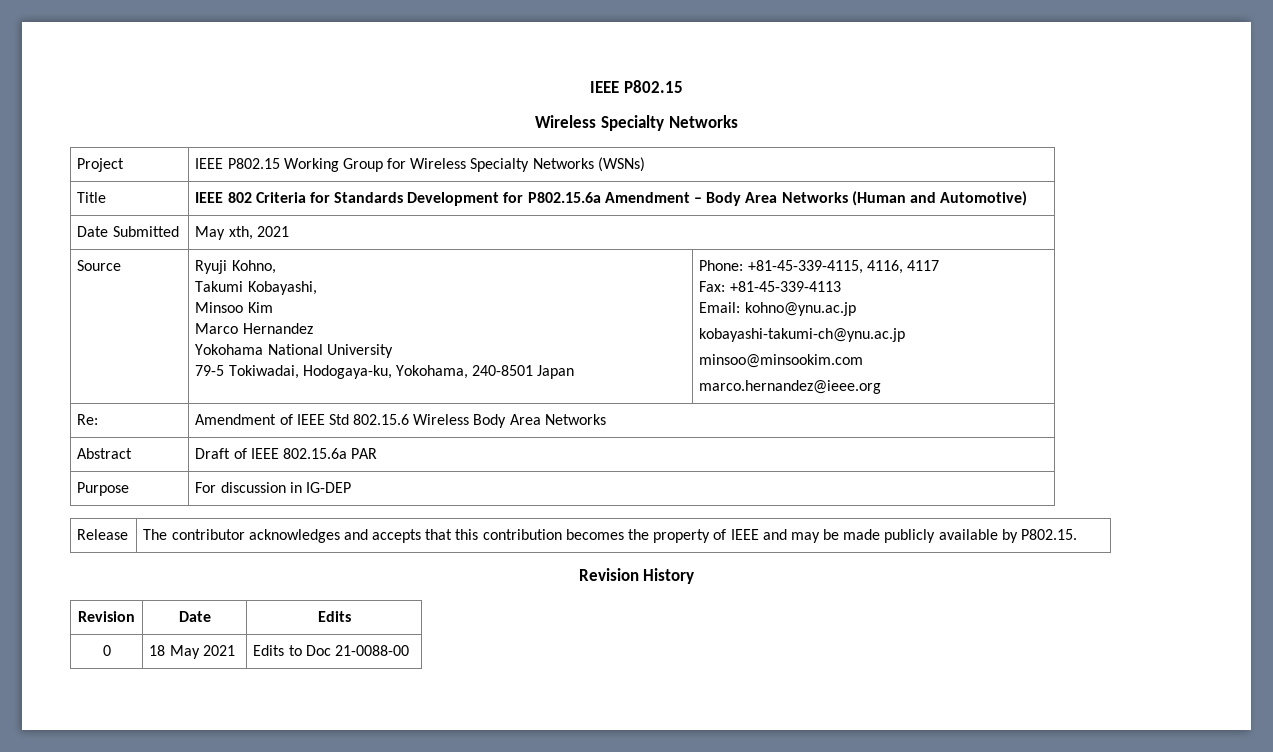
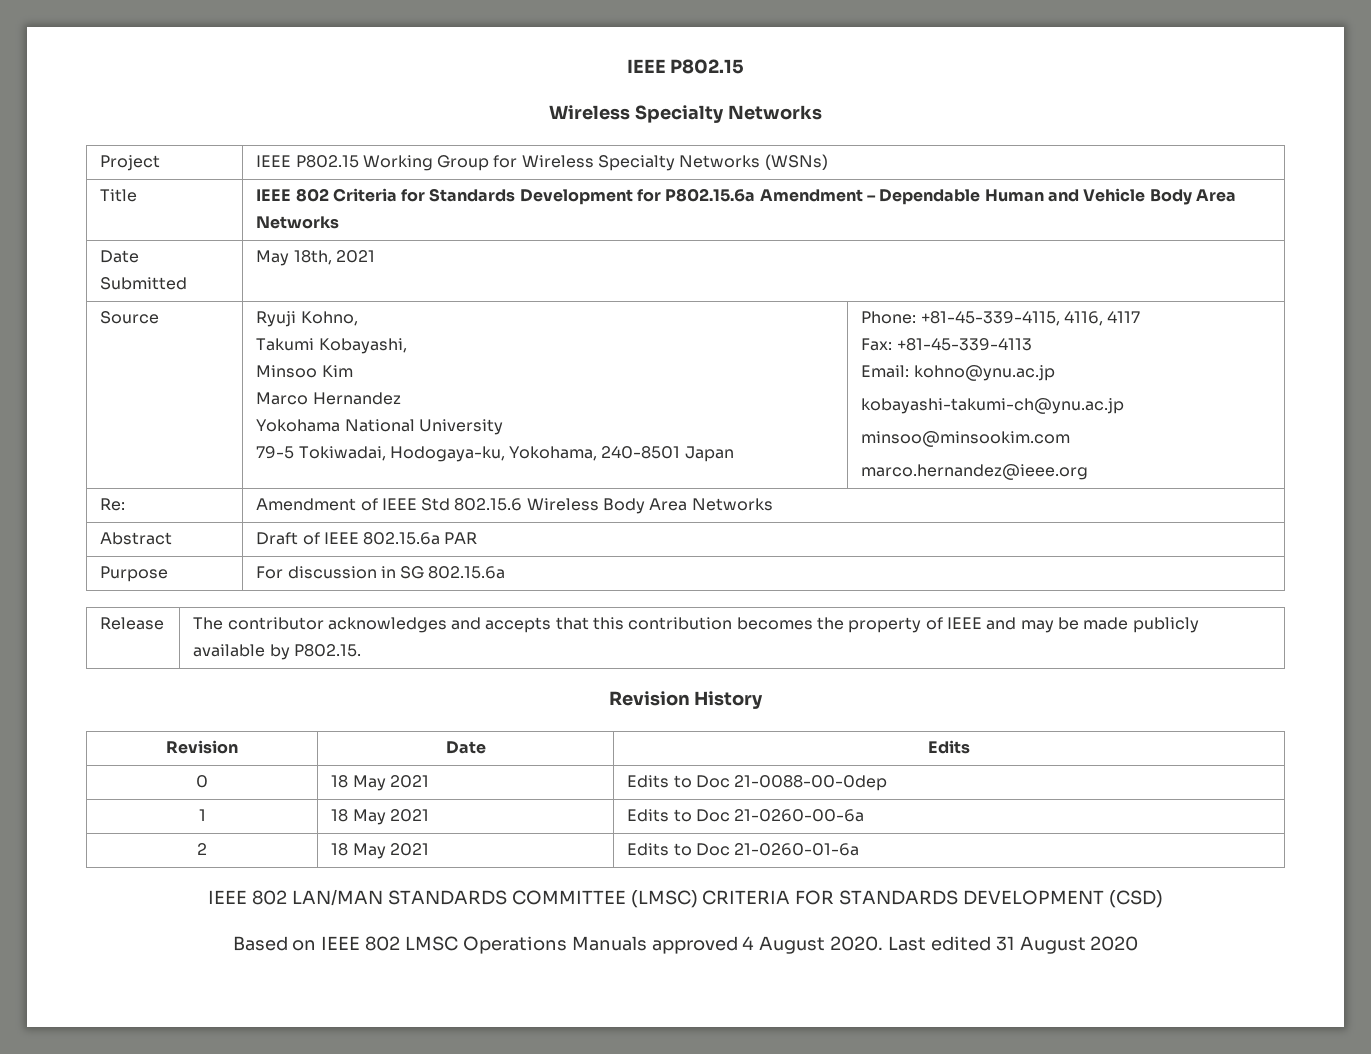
[706,191,1028,206] Body Area Networks (Human and Automotive) -> [879,188,1236,205] [256,216,340,229] Dependable Human and Vehicle Body Area Networks
[228,226,253,240] xth, -> [293,250,332,265] 18th,
[305,482,351,493] IG-DEP -> [400,566,506,579] SG 802.15.6a
[334,645,409,656] 21-0088-00 -> [734,775,888,791] [198,809,206,821] [331,809,429,825] [627,809,865,822] [197,843,207,855] [331,843,429,859] [627,843,860,856] [208,889,1163,908] [232,936,1139,954] 21-0088-00-0dep // 1 | 18 May 2021 | Edits to Doc 21-0260-00-6a // 2 | 18 May 2021 | Edits to Doc 21-0260-01-6a // IEEE 802 LAN/MAN STANDARDS COMMITTEE (LMSC) CRITERIA FOR STANDARDS DEVELOPMENT (CSD) // Based on IEEE 802 LMSC Operations Manuals approved 4 August 2020. Last edited 31 August 2020

